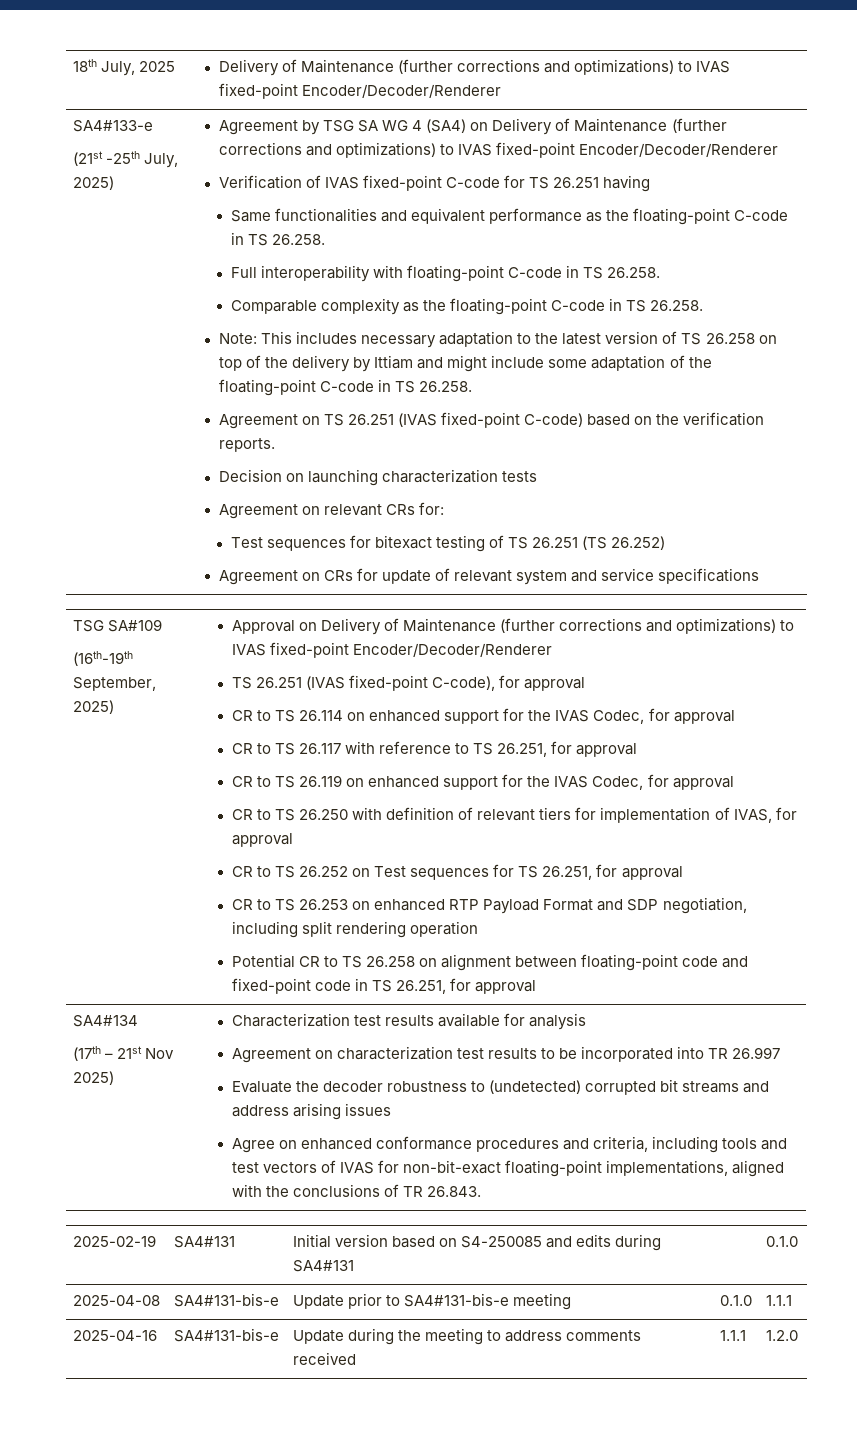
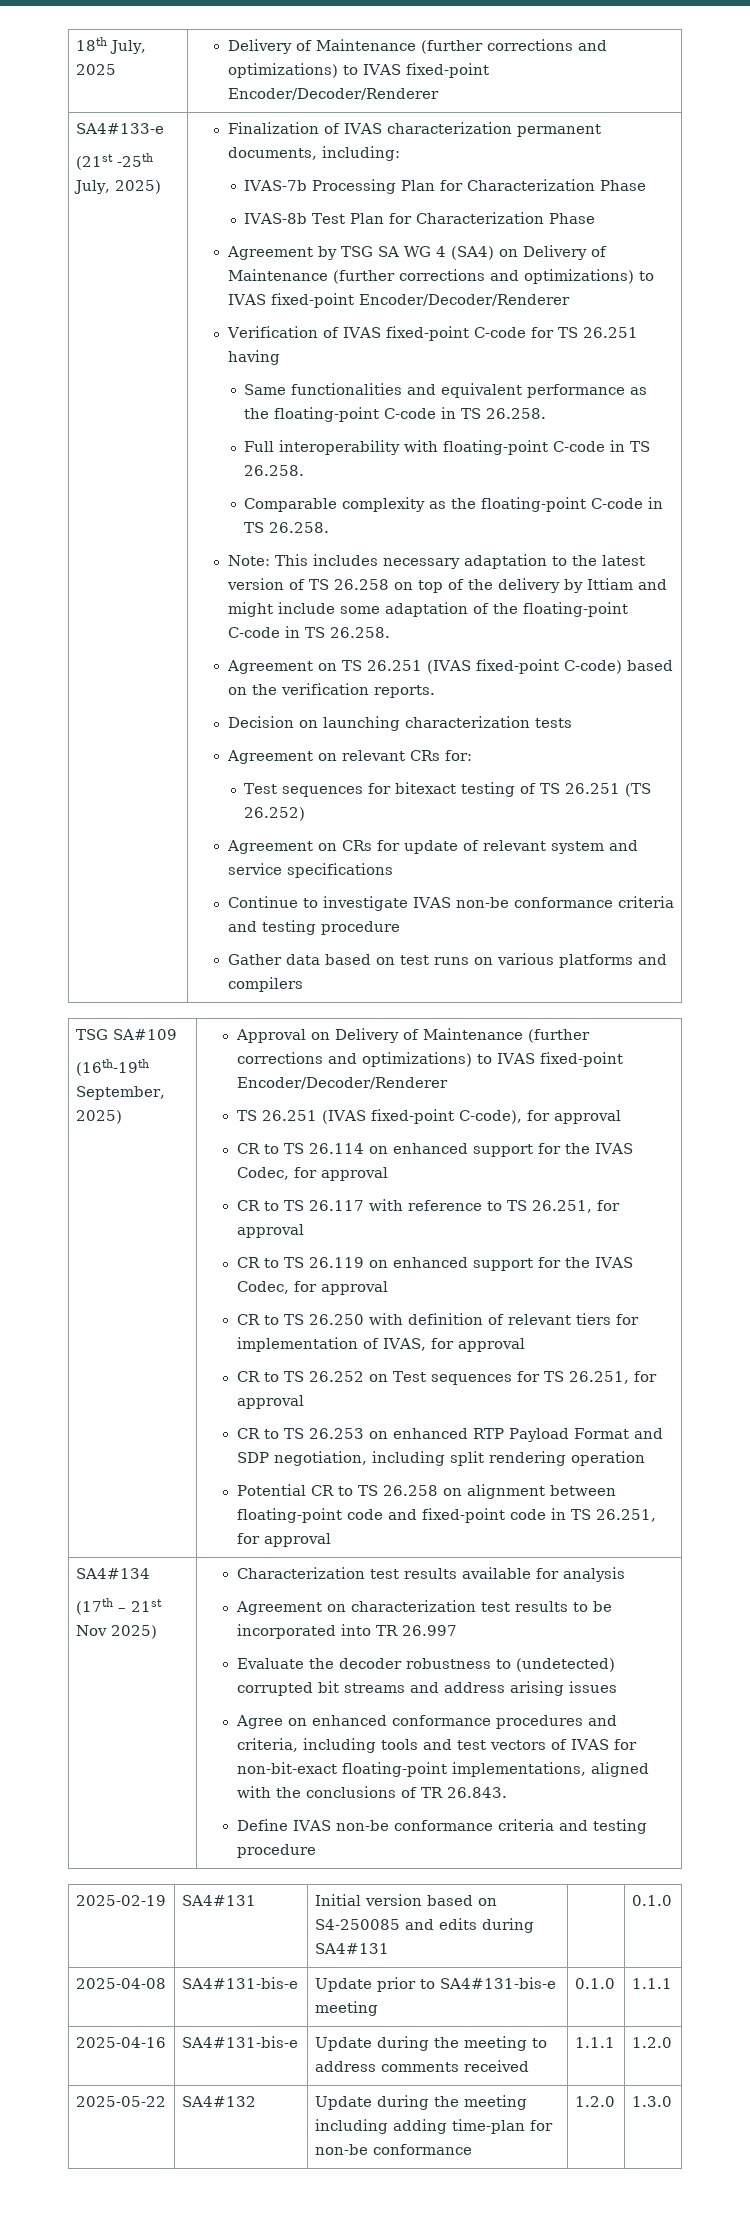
(114, 183) none -> [227,122,601,137] [227,146,400,161] [244,179,647,194] [244,212,596,224] Finalization of IVAS characterization permanent documents, including: // IVAS-7b Processing Plan for Characterization Phase // IVAS-8b Test Plan for Characterization Phase //
(760, 576) none -> [227,896,674,911] [227,920,400,935] [227,953,667,968] [227,977,303,992] // Continue to investigate IVAS non-be conformance criteria and testing procedure // Gather data based on test runs on various platforms and compilers
(482, 1191) none -> [236,1819,647,1834] [236,1844,316,1858] // Define IVAS non-be conformance criteria and testing procedure
(798, 1335) none -> [75,2096,166,2107] [181,2096,256,2107] [314,2095,527,2110] [314,2119,553,2134] [314,2144,472,2155] [574,2096,615,2107] [631,2096,672,2107] // 2025-05-22 | SA4#132 | Update during the meeting including adding time-plan for non-be conformance | 1.2.0 | 1.3.0

